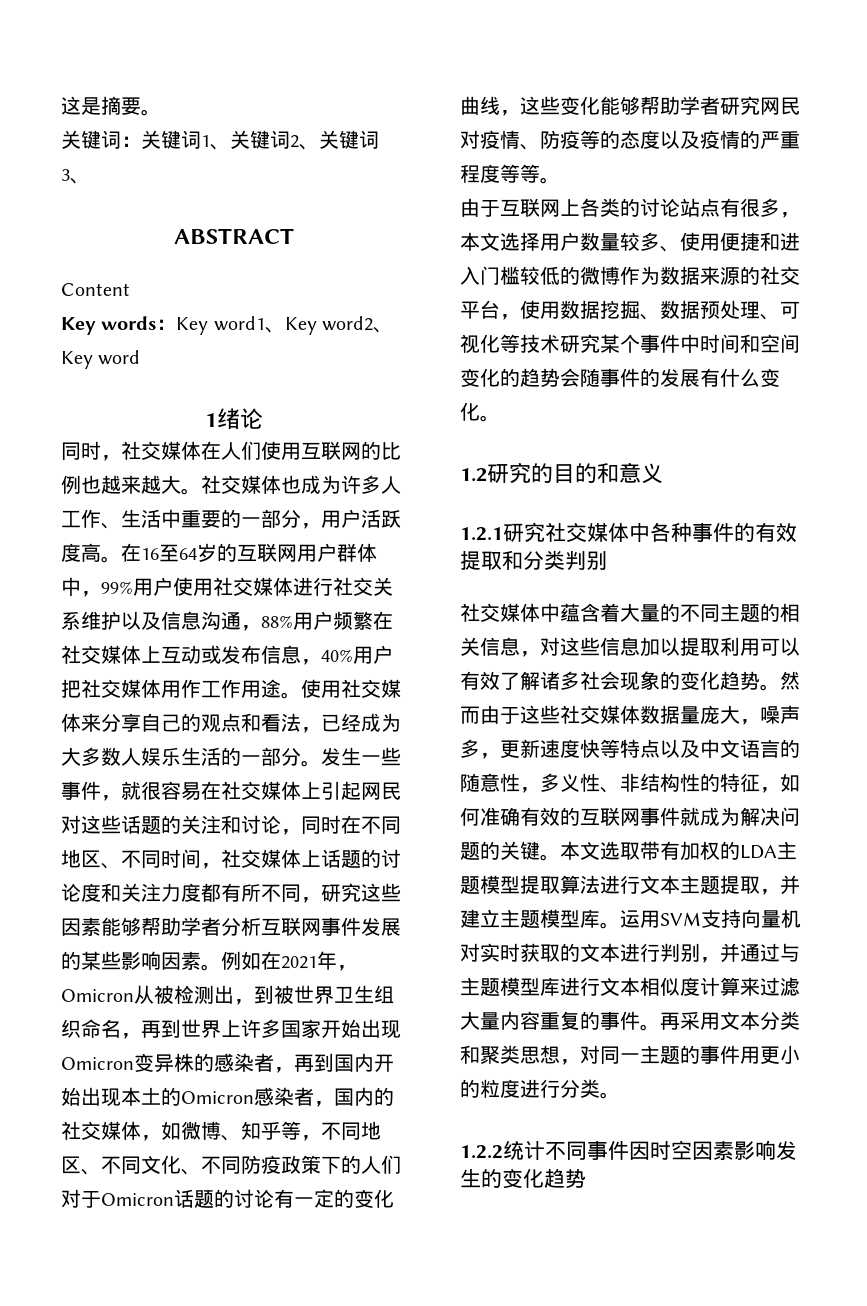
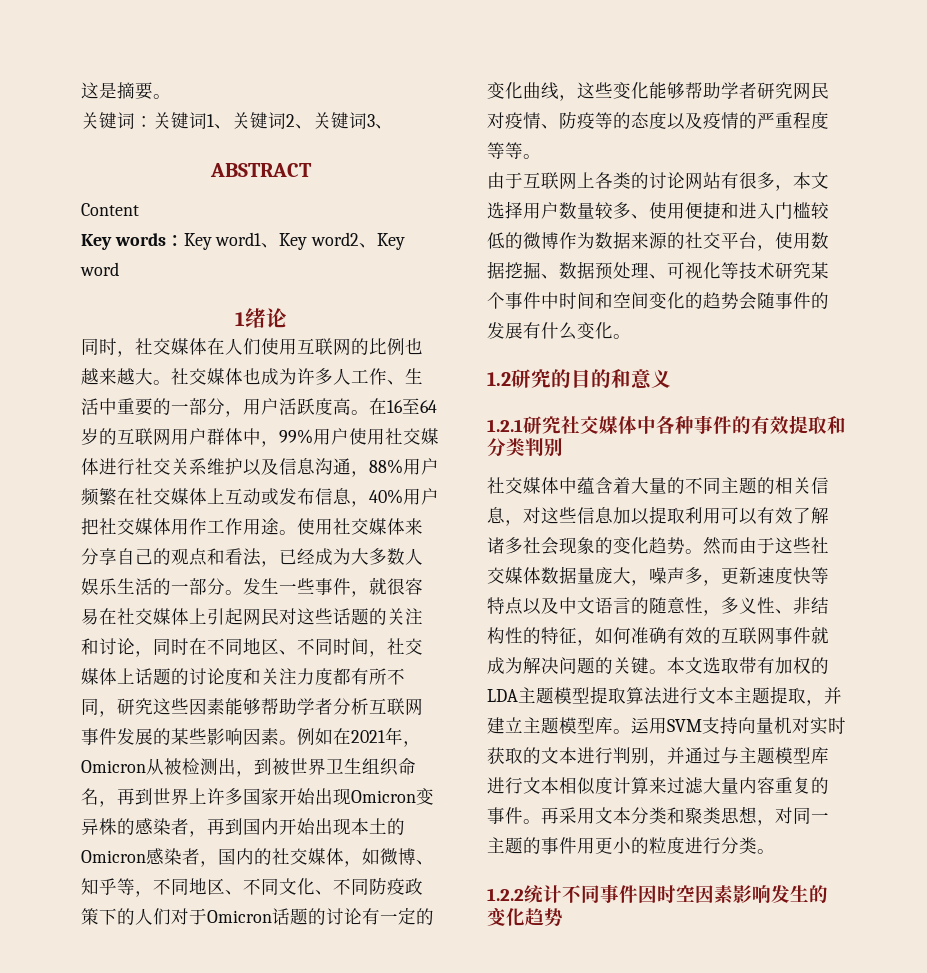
[680,198,720,217] 站点 -> [685,172,721,190] 网站

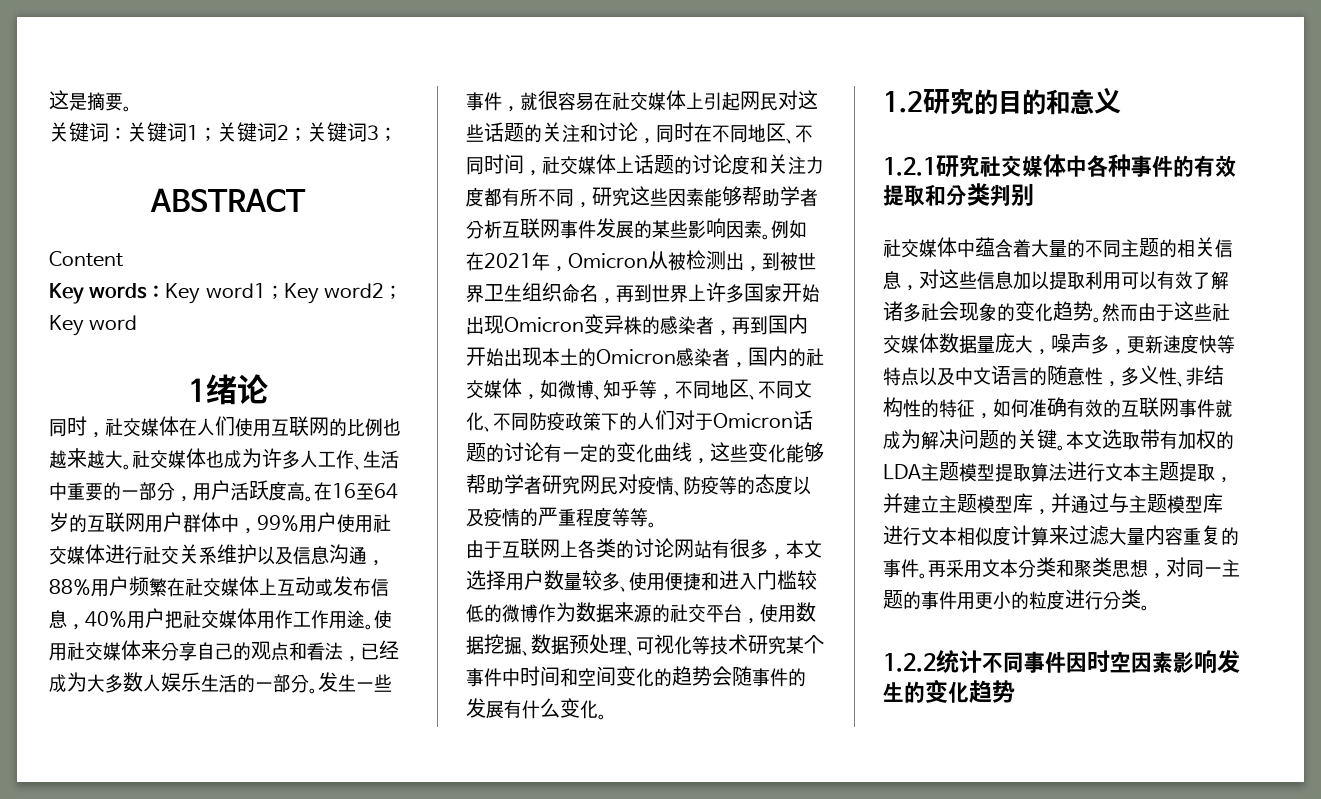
[214,124,232,129] 、 -> [199,127,217,141] ；
[295,124,313,129] 、 -> [289,127,307,141] ；
[375,124,393,129] 、 -> [379,127,397,141] ；
[261,243,280,248] 、 -> [265,285,284,299] ；
[359,243,378,248] 、 -> [384,285,403,299] ；
[613,716,846,735] [487,747,649,764] 。运用SVM支持向量机对实时获取的文本进行判别 -> (1033, 503) none

